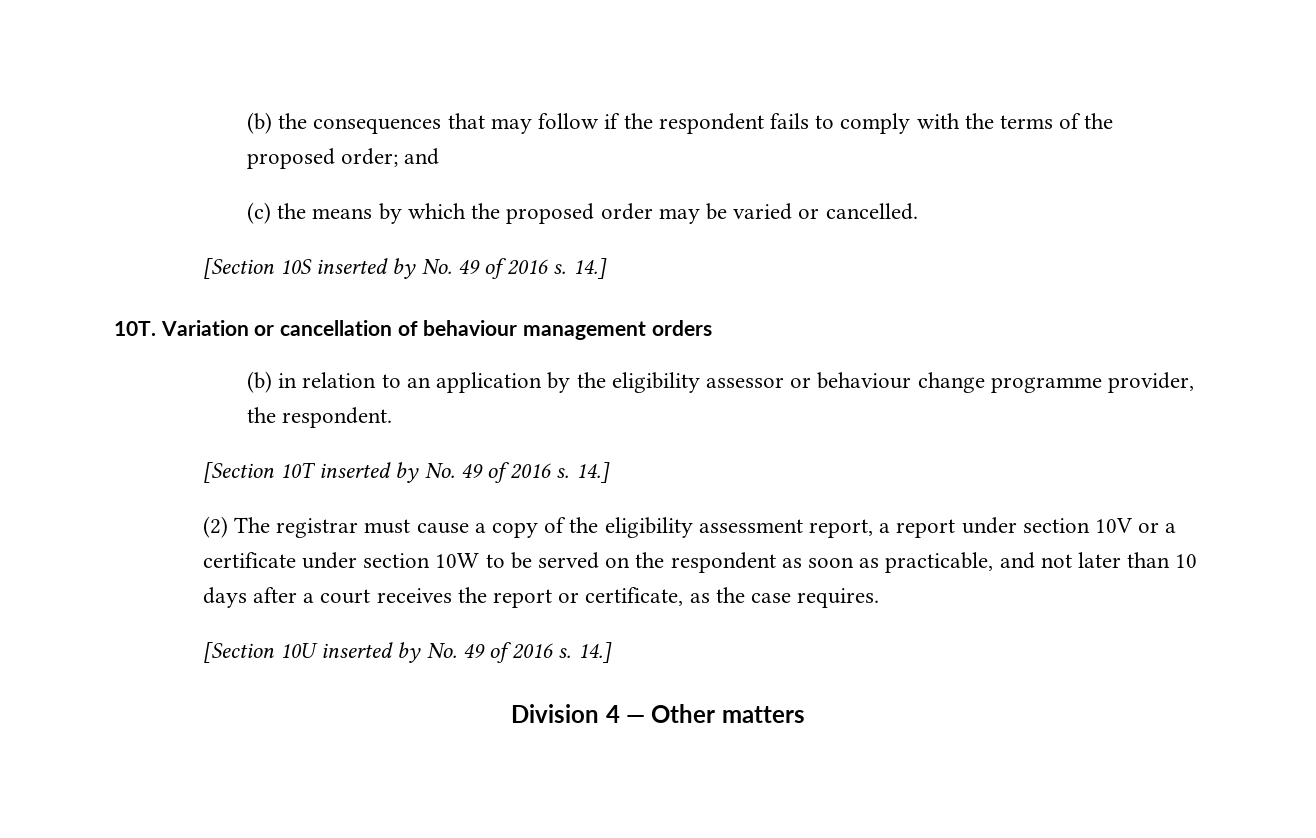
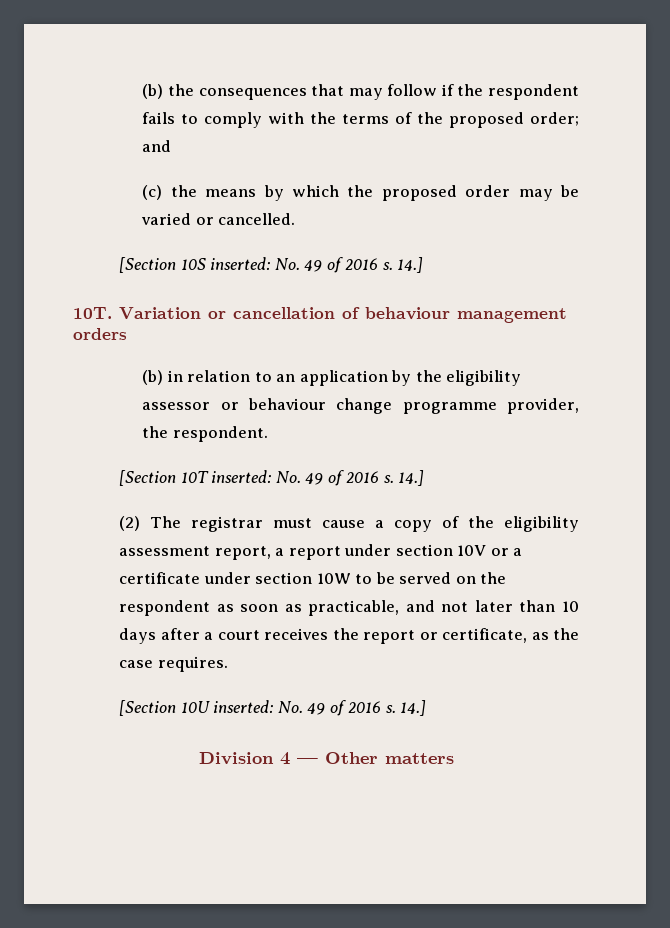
[316,258,417,279] inserted by -> [210,257,271,270] inserted:
[319,462,420,483] inserted by -> [211,470,272,483] inserted:
[321,642,422,663] inserted by -> [213,700,274,713] inserted:

